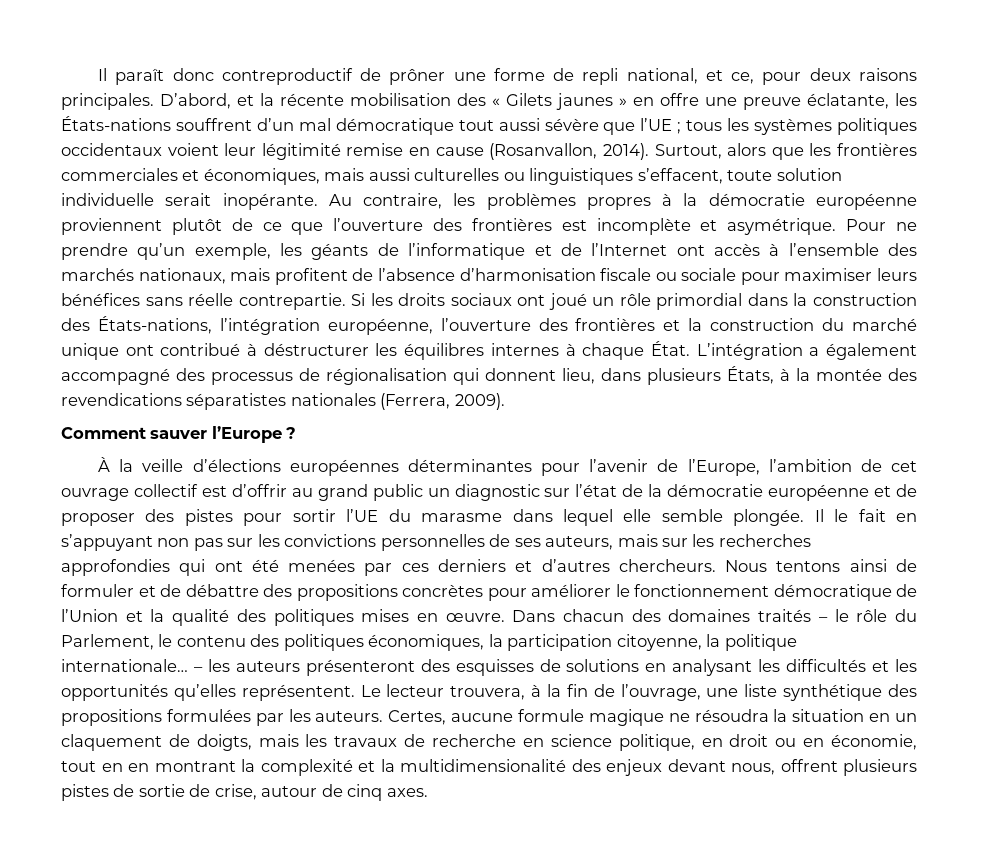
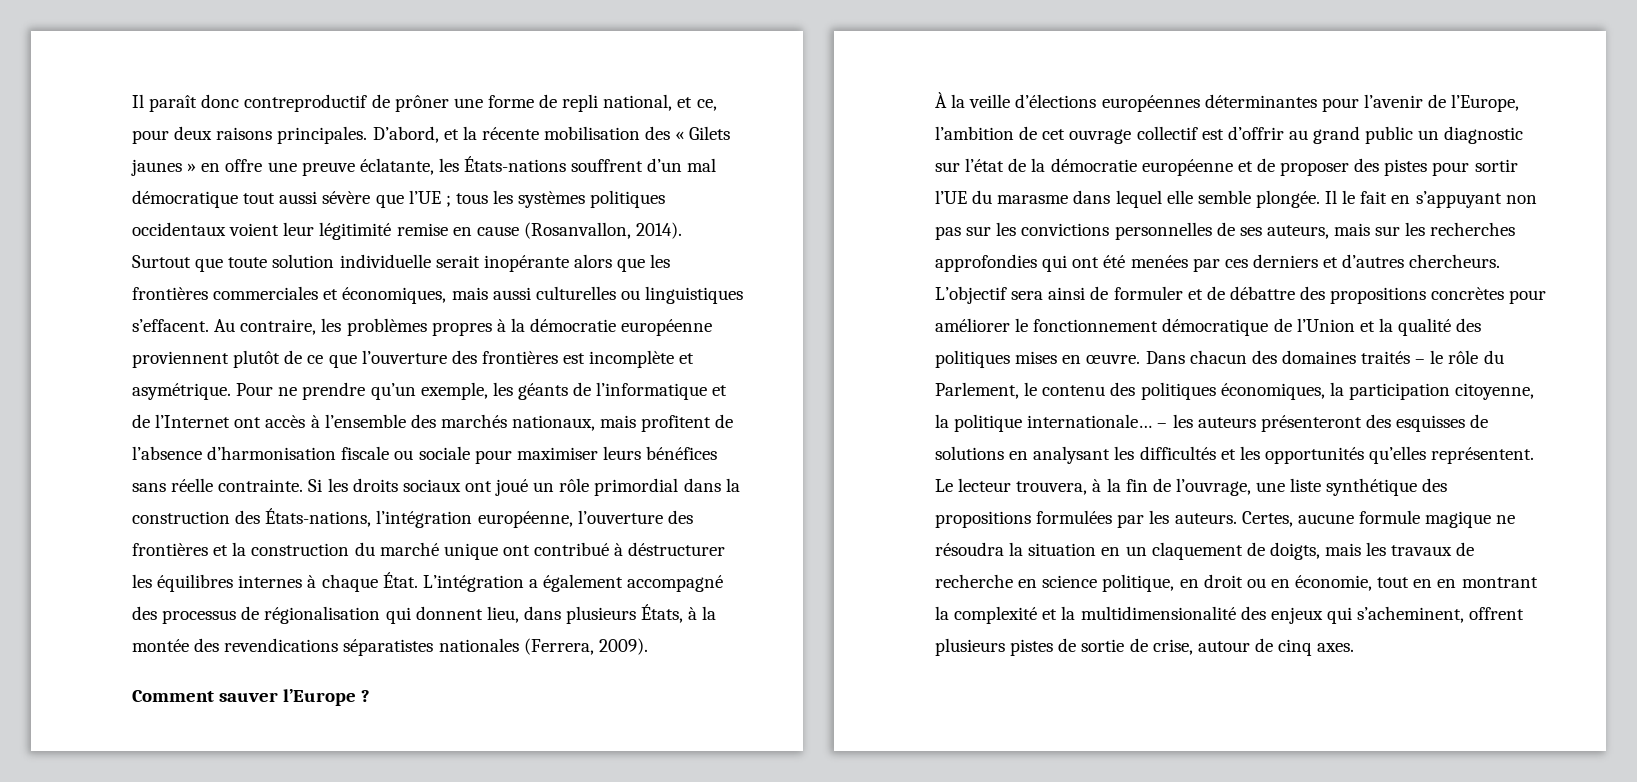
[654,144,722,159] Surtout, -> [132,254,569,272] Surtout que toute solution individuelle serait inopérante
[637,168,842,184] [61,193,318,210] s’effacent, toute solution individuelle serait inopérante. -> [132,319,209,332] s’effacent.
[238,293,346,310] contrepartie. -> [218,479,304,492] contrainte.
[725,560,841,572] Nous tentons -> [935,286,1044,304] L’objectif sera
[667,759,775,775] devant nous, -> [1326,606,1465,624] qui s’acheminent,

